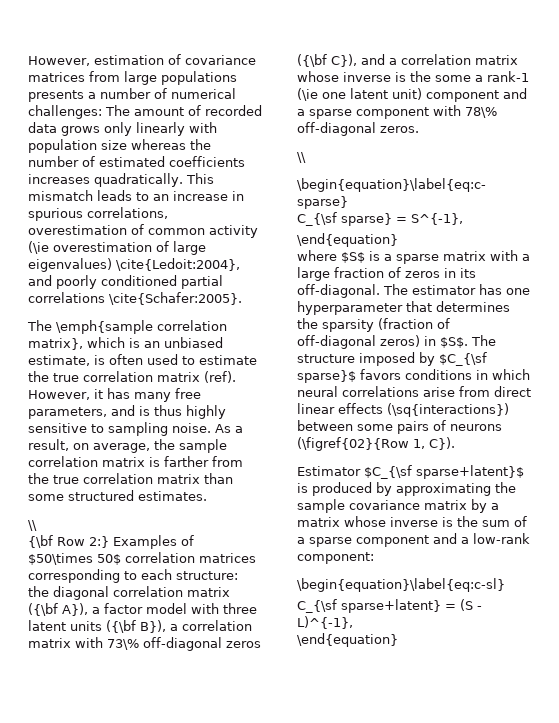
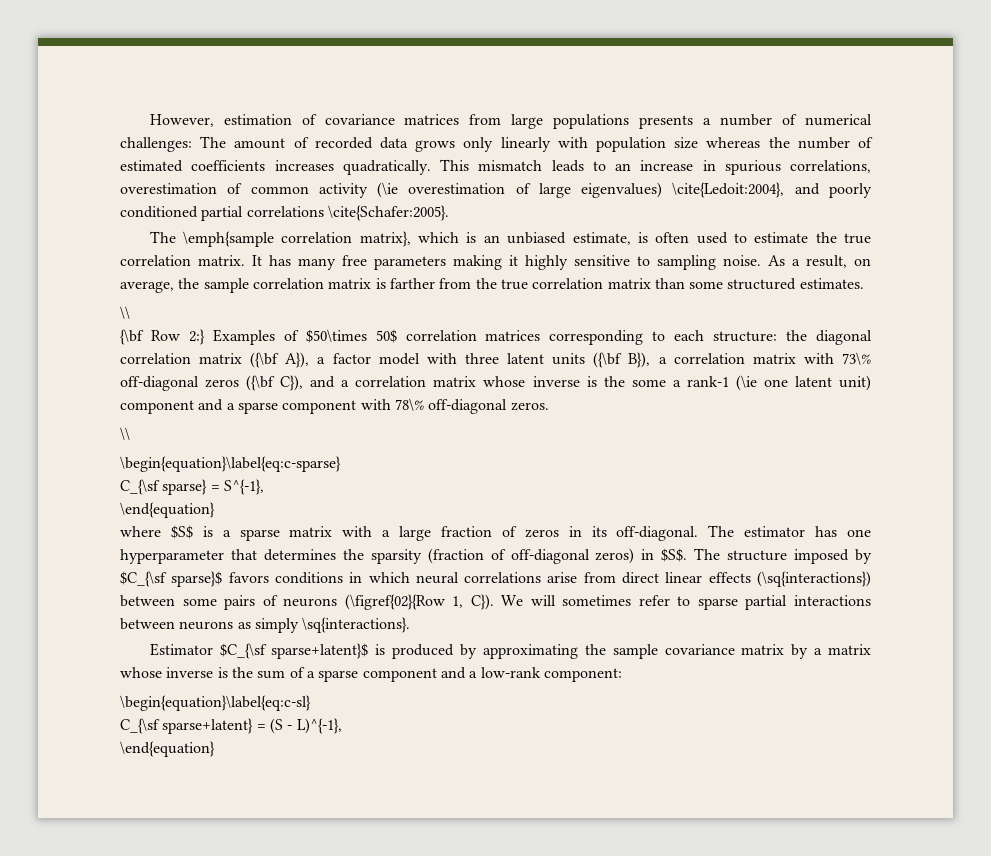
[157,371,236,383] [28,388,201,402] [28,405,182,419] matrix (ref). However, it has many free parameters, and is thus -> [198,255,518,270] matrix. It has many free parameters making it
(455, 443) none -> [501,595,871,610] [120,617,411,633] We will sometimes refer to sparse partial interactions between neurons as simply \sq{interactions}.

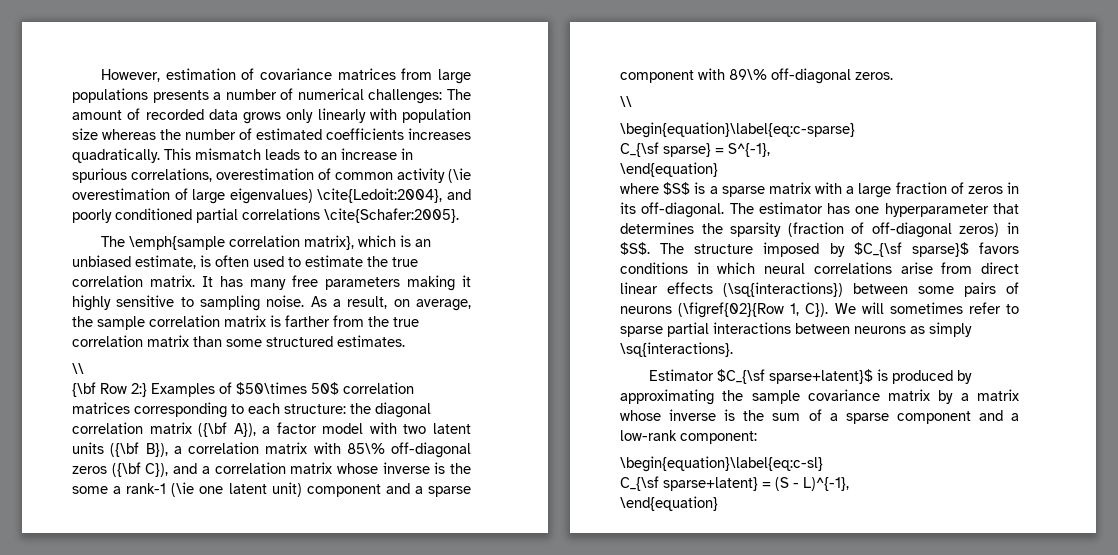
[464,353,499,364] three -> [403,424,427,434] two
[842,352,872,365] 73\% -> [346,443,385,454] 85\%
[394,398,424,411] 78\% -> [729,69,767,80] 89\%

